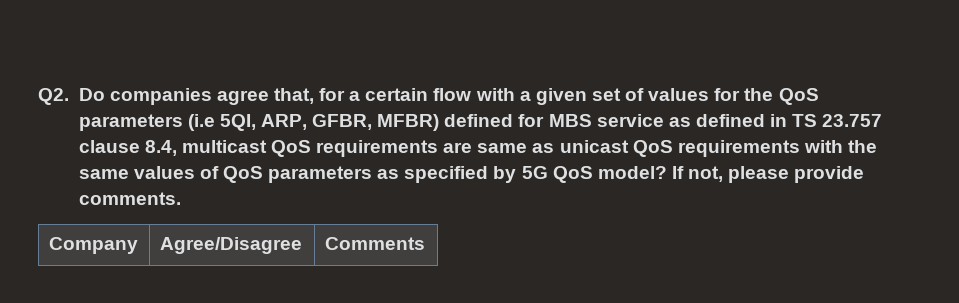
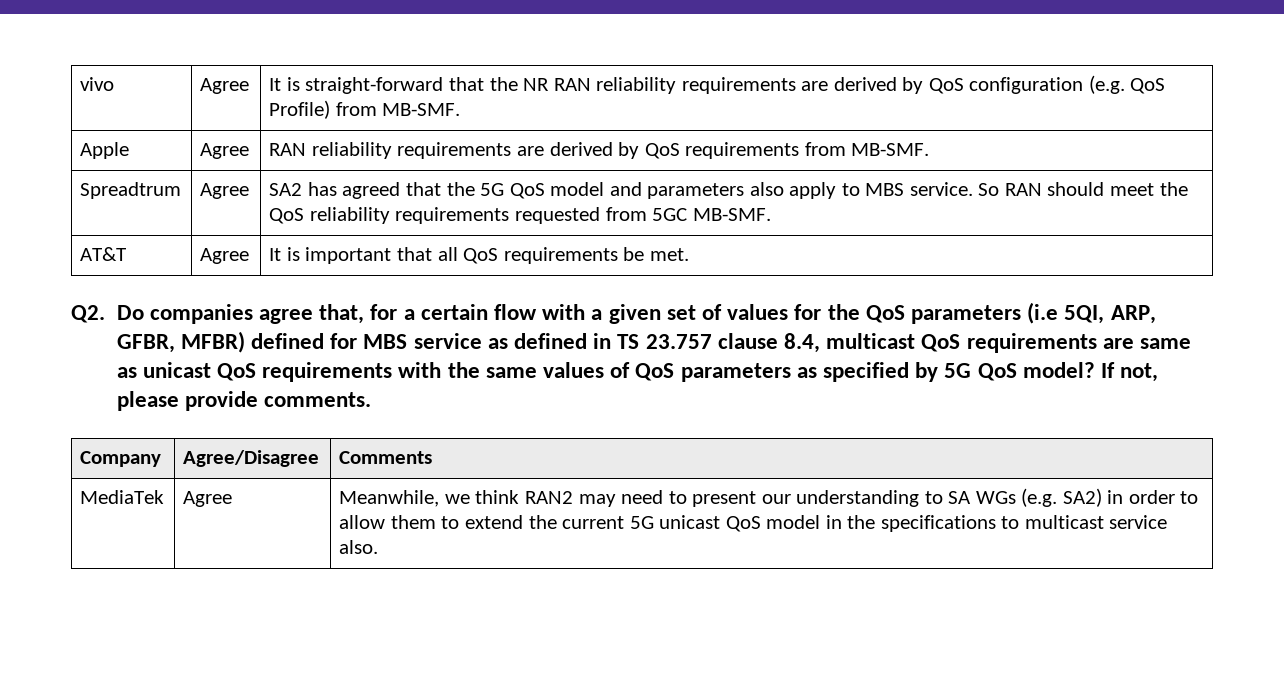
(38, 96) none -> [80,77,115,91] [200,78,250,94] [269,75,1166,94] [269,100,461,119] [80,142,130,159] [200,143,250,159] [269,142,930,159] [80,182,182,199] [200,183,250,199] [269,182,1188,199] [269,207,771,224] [80,247,127,261] [200,248,250,264] [269,247,689,264] vivo | Agree | It is straight-forward that the NR RAN reliability requirements are derived by QoS configuration (e.g. QoS Profile) from MB-SMF. // Apple | Agree | RAN reliability requirements are derived by QoS requirements from MB-SMF. // Spreadtrum | Agree | SA2 has agreed that the 5G QoS model and parameters also apply to MBS service. So RAN should meet the QoS reliability requirements requested from 5GC MB-SMF. // AT&T | Agree | It is important that all QoS requirements be met. //
(425, 243) none -> [80,490,165,504] [183,491,233,507] [339,488,1199,507] [339,515,1168,532] [339,540,379,554] // MediaTek | Agree | Meanwhile, we think RAN2 may need to present our understanding to SA WGs (e.g. SA2) in order to allow them to extend the current 5G unicast QoS model in the specifications to multicast service also.

